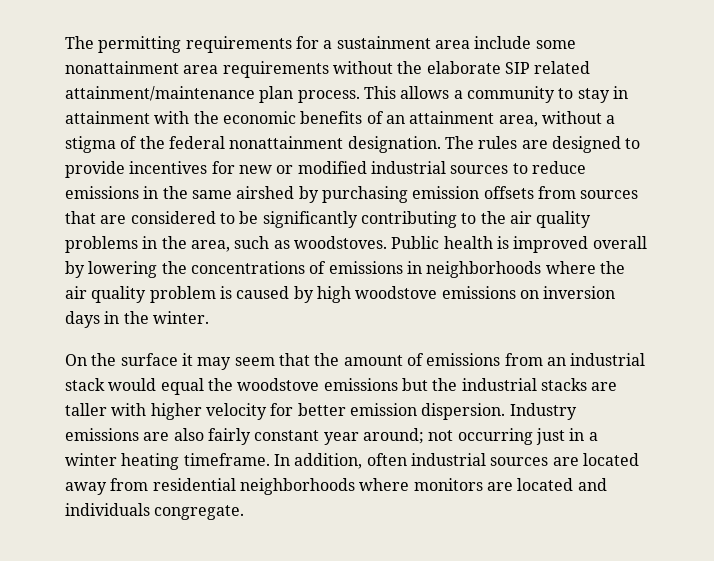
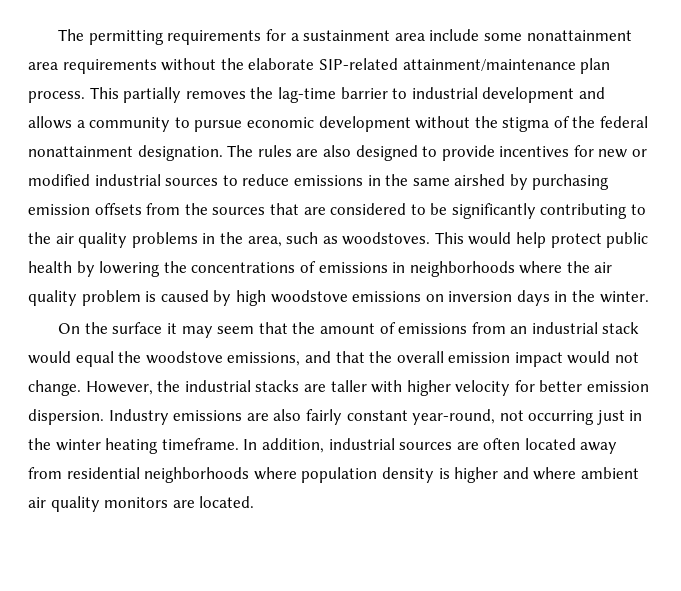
[504,61,591,74] SIP related -> [318,58,398,70] SIP-related
[400,86,628,103] [65,111,616,127] allows a community to stay in attainment with the economic benefits of an attainment area, without a -> [123,87,605,103] [28,116,498,132] partially removes the lag-time barrier to industrial development and allows a community to pursue economic development without the
(548, 144) none -> [322,145,351,157] also
(576, 192) none -> [184,203,208,215] the
[391,236,647,253] Public health is improved overall -> [434,232,649,248] [28,261,72,273] This would help protect public health
[323,378,428,391] emissions but -> [227,351,640,367] [28,380,153,396] emissions, and that the overall emission impact would not change. However,
[323,428,424,445] year around; -> [412,409,496,425] year-round,
[588,432,598,441] a -> [28,438,51,450] the
[366,453,407,466] often -> (324, 445) none
(579, 461) none -> [483,438,521,450] often
[413,478,607,491] [65,503,245,520] monitors are located and individuals congregate. -> [301,467,639,483] [28,496,255,512] population density is higher and where ambient air quality monitors are located.

